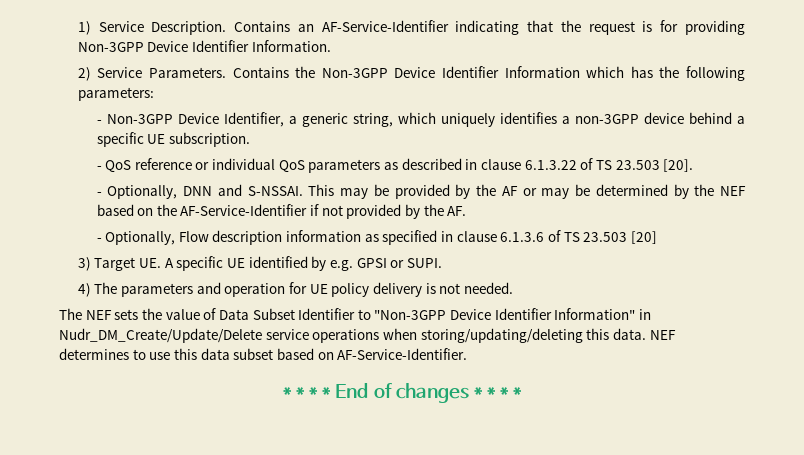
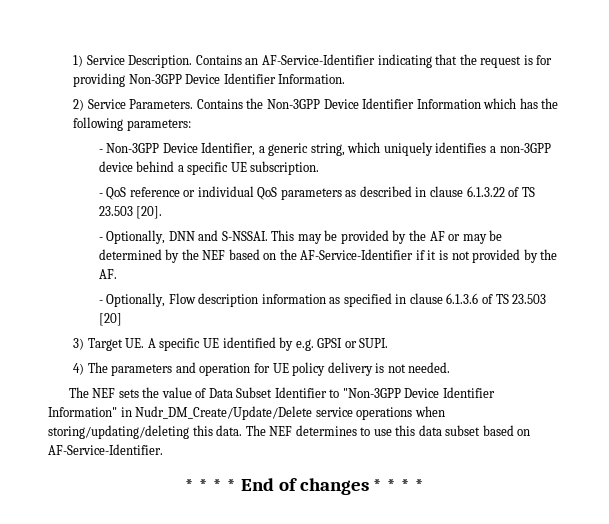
(320, 210) none -> [427,250,449,260] it is
(646, 334) none -> [245,425,266,436] The

